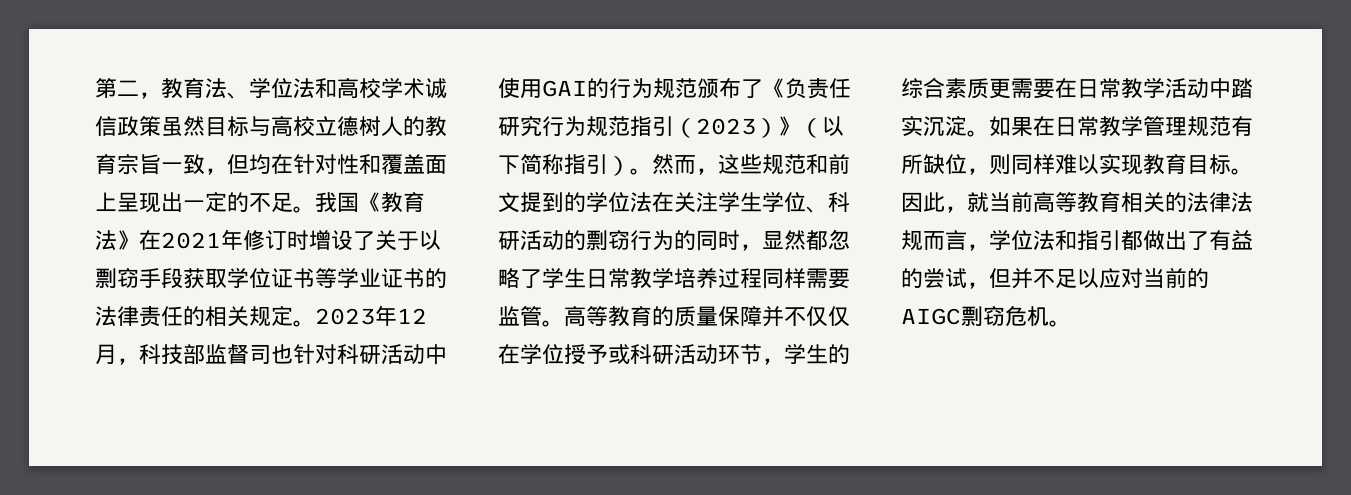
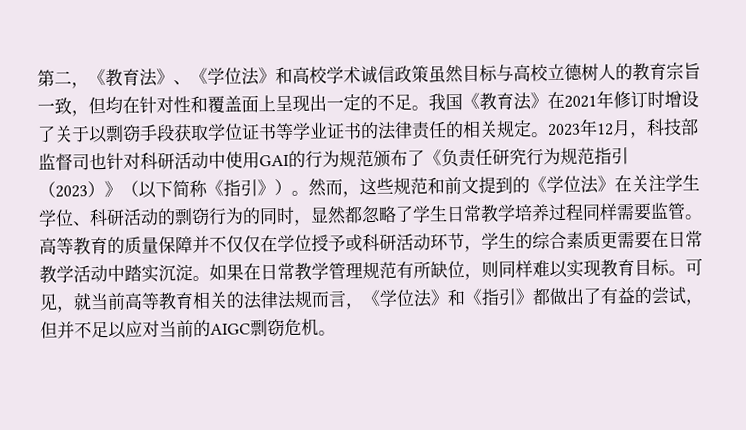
[161,78,315,99] 教育法、学位法 -> [88,67,276,87] 《教育法》、《学位法》
[564,154,608,174] 指引 -> [206,179,275,197] 《指引》
[586,192,652,212] 学位法 -> [529,175,615,194] 《学位法》
[901,192,945,212] 因此 -> [685,258,703,276] [39,293,58,311] 可见
[989,230,1121,250] 学位法和指引 -> [362,288,534,308] 《学位法》和《指引》

